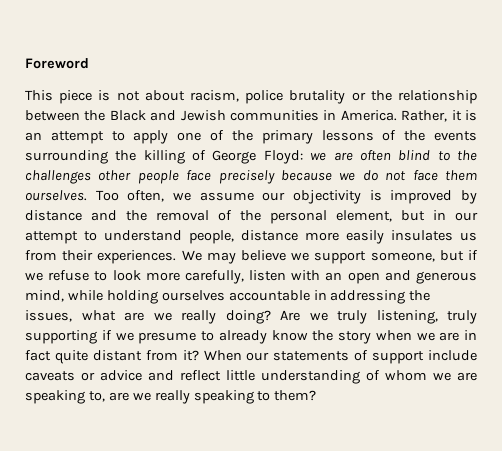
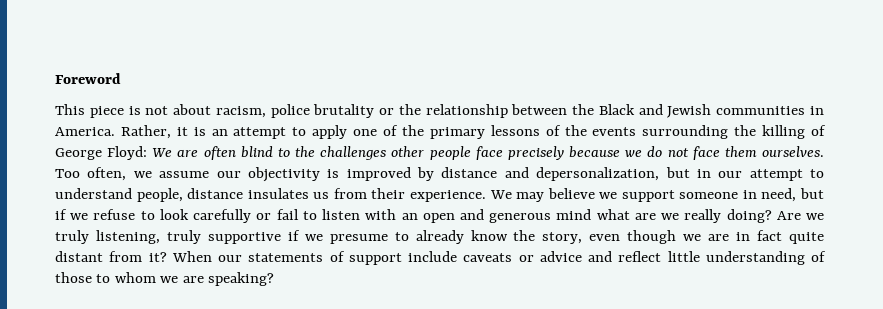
[310,152,327,161] we -> [152,148,173,157] We
[126,210,392,224] the removal of the personal element, -> [536,167,660,181] depersonalization,
[305,230,384,244] more easily -> (244, 193) none
[97,250,177,264] experiences. -> [409,190,486,202] experience.
[370,252,435,262] someone, -> [679,188,797,202] someone in need,
[145,270,244,284] more carefully, -> [193,209,317,223] carefully or fail to
[25,290,431,304] [25,310,72,322] mind, while holding ourselves accountable in addressing the issues, -> [556,209,592,220] mind
[25,330,97,344] supporting -> [207,232,281,244] supportive
[338,330,412,344] story when -> [542,230,677,244] story, even though
(380, 375) none -> [55,272,111,283] those to
[25,390,317,404] speaking to, are we really speaking to them? -> [208,272,275,286] speaking?

